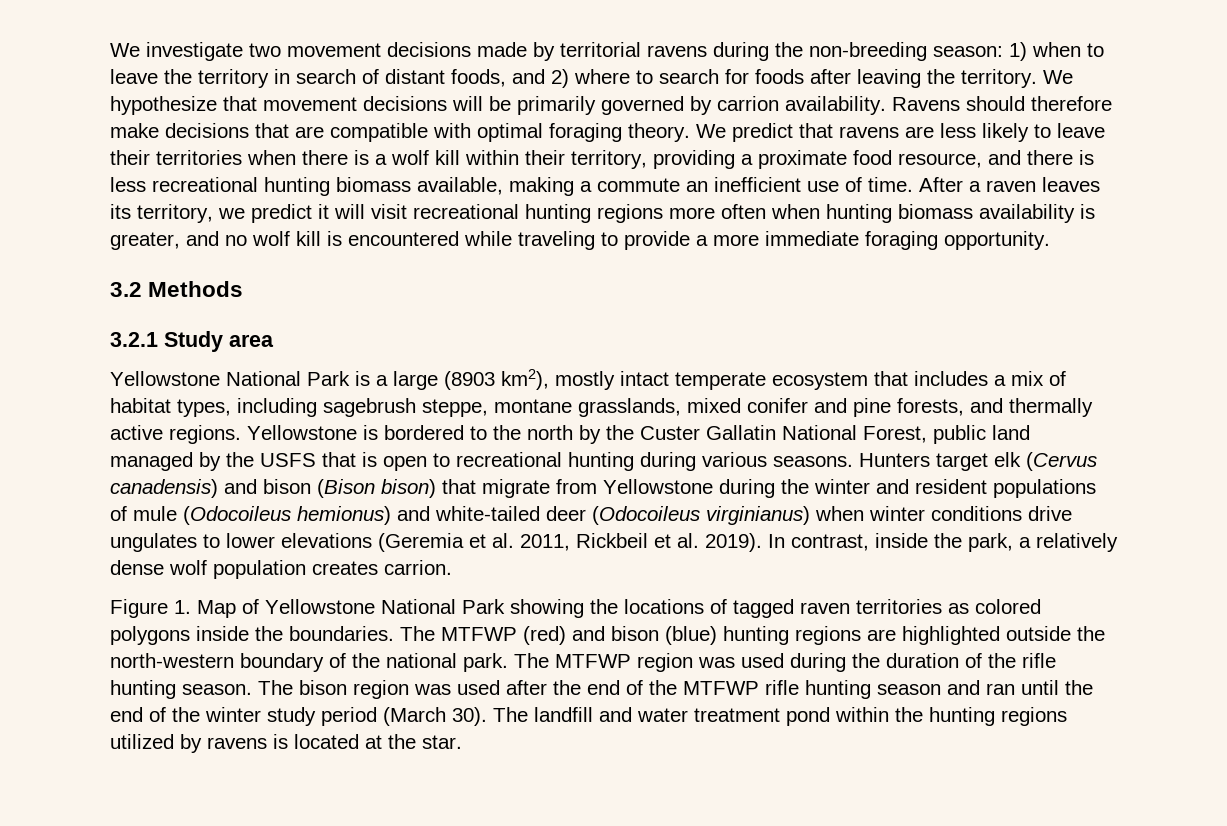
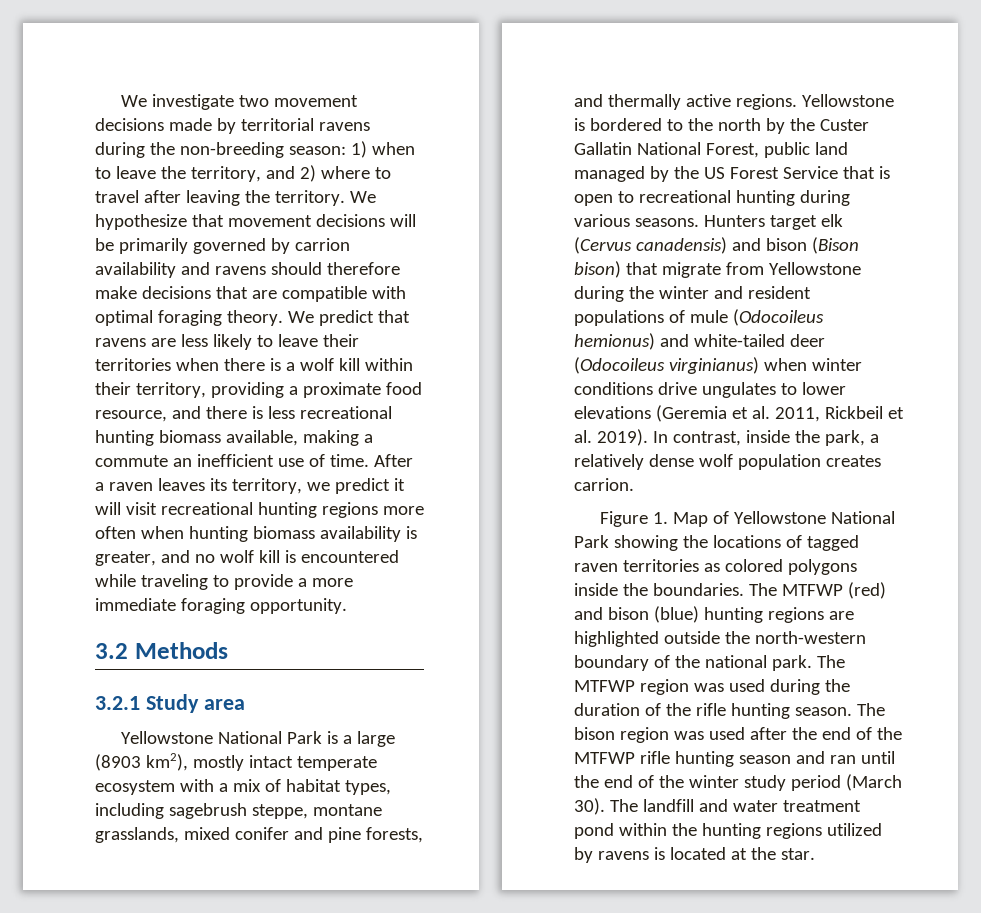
[198,69,506,88] territory in search of distant foods, -> [190,166,261,182] territory,
[659,69,804,84] search for foods -> [95,190,139,203] travel
[785,96,960,115] availability. Ravens -> [95,262,266,278] availability and ravens
[874,371,988,386] that includes -> [179,779,214,792] with
[260,453,316,467] USFS -> [703,166,838,179] US Forest Service

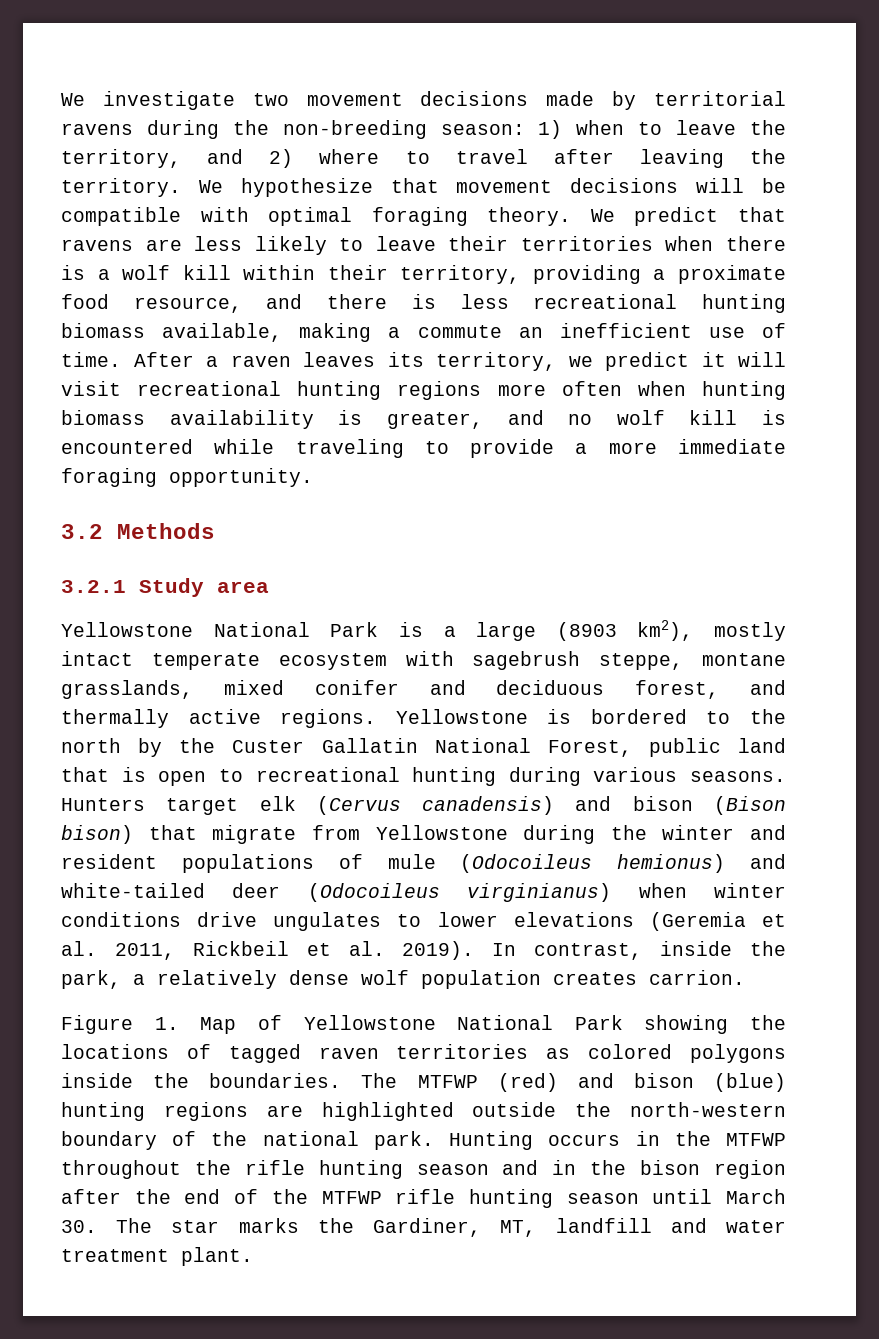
[118,238,350,254] [95,262,400,278] [95,286,277,299] primarily governed by carrion availability and ravens should therefore make decisions that are -> (786, 185) none
[218,779,391,795] [95,803,164,819] a mix of habitat types, including -> (454, 658) none
[327,827,423,843] pine forests, -> [496,680,720,699] deciduous forest,
[574,166,838,182] managed by the US Forest Service -> (786, 745) none
[816,655,845,668] [574,679,850,695] [574,703,885,719] [574,727,745,743] The MTFWP region was used during the duration of the rifle hunting season. The bison region was used -> [449,1131,786,1150] [61,1160,787,1179] Hunting occurs in the MTFWP throughout the rifle hunting season and in the bison region
[795,751,895,764] [574,774,902,791] [574,798,861,815] [574,823,882,839] [574,847,815,863] and ran until the end of the winter study period (March 30). The landfill and water treatment pond within the hunting regions utilized by ravens is located at the star. -> [652,1189,786,1204] [61,1218,786,1237] [61,1247,253,1266] until March 30. The star marks the Gardiner, MT, landfill and water treatment plant.

